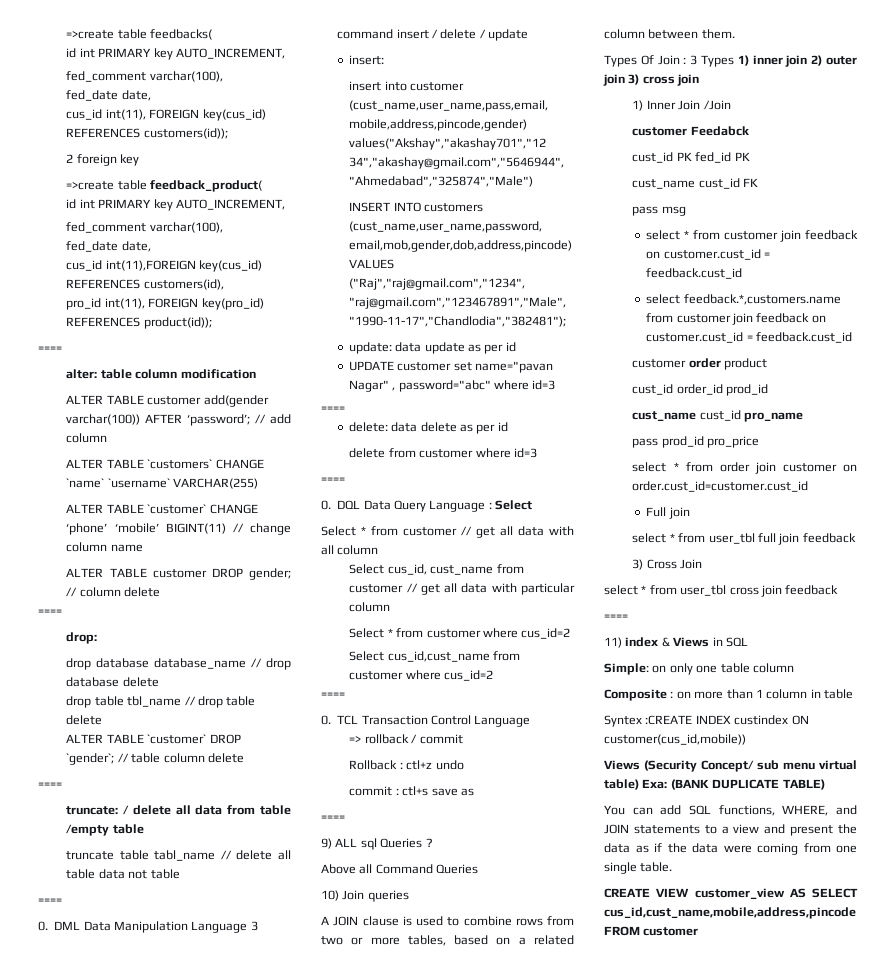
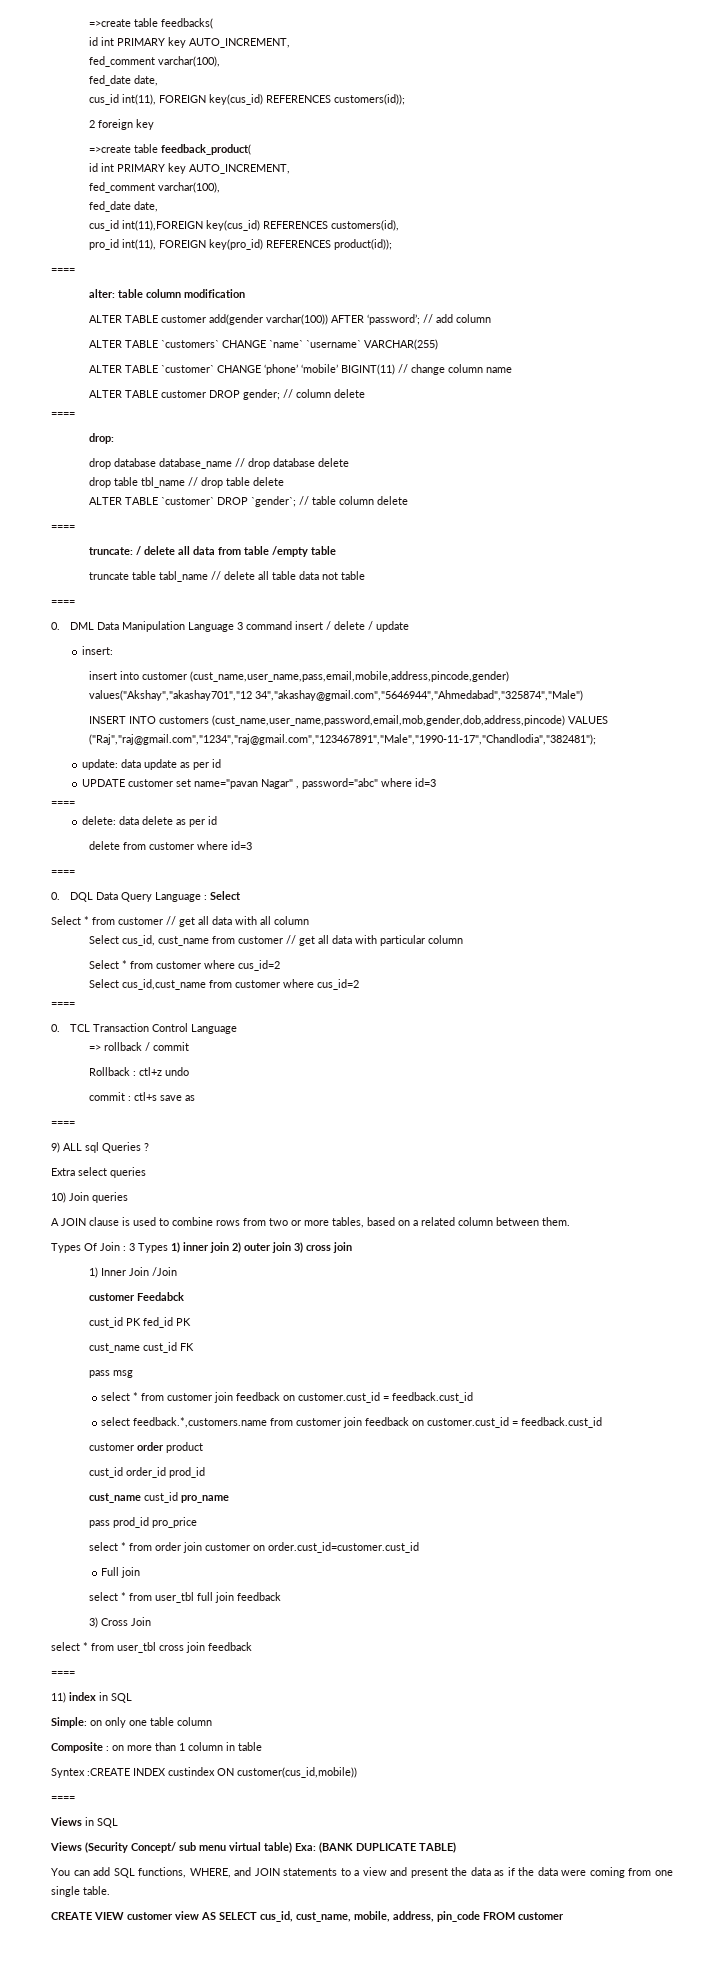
[321,864,479,874] Above all Command Queries -> [51,1167,146,1178] Extra select queries
[661,637,710,647] & Views -> (96, 1696) none
(746, 739) none -> [51,1796,75,1801] [50,1817,118,1828] // ==== // Views in SQL
[694,888,858,900] [604,907,856,919] customer_view AS SELECT cus_id,cust_name,mobile,address,pincode -> [127,1911,480,1922] customer view AS SELECT cus_id, cust_name, mobile, address, pin_code

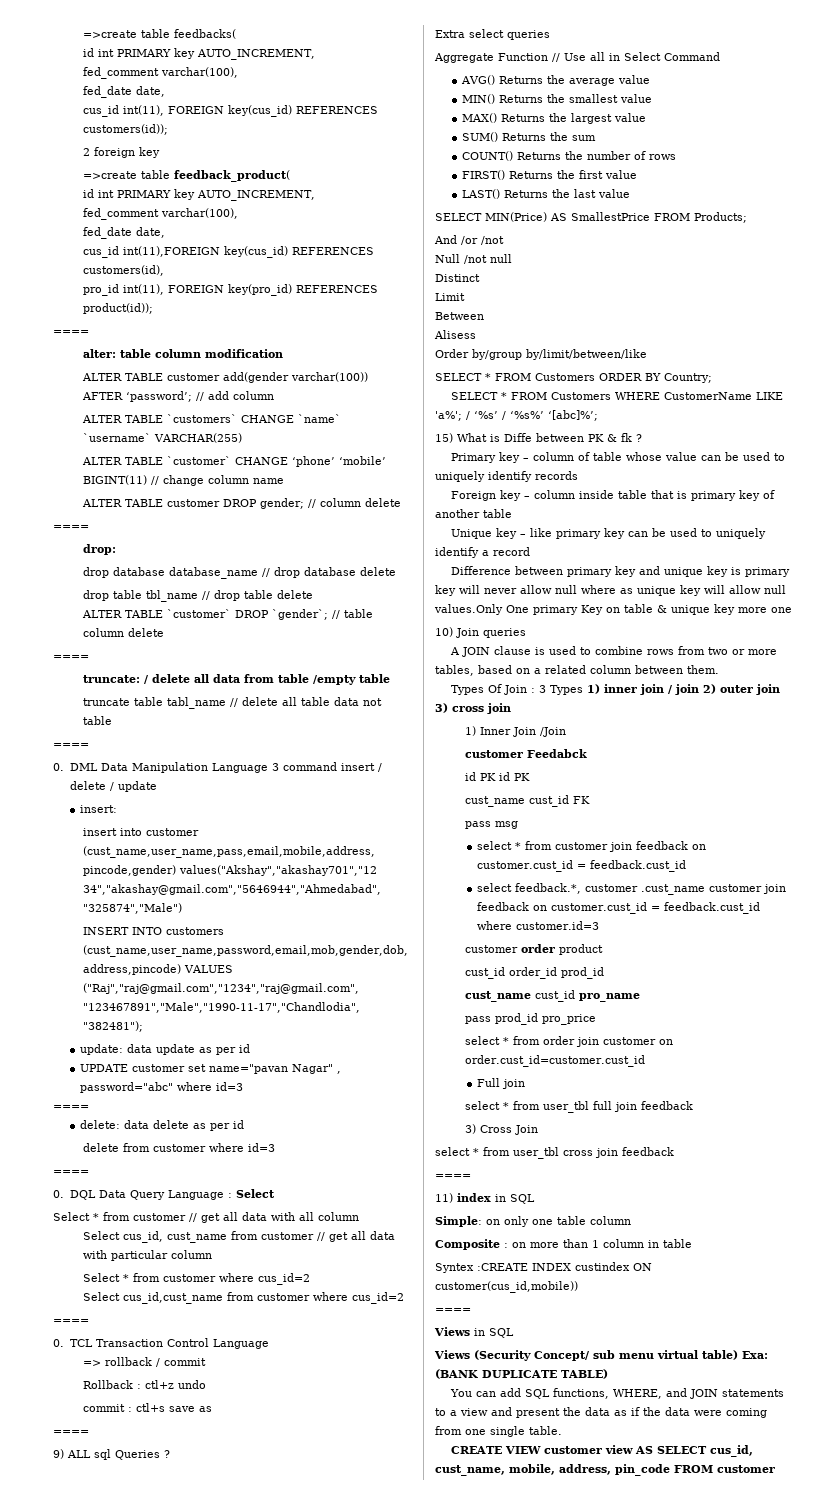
(146, 1172) none -> [434,52,720,63] [461,75,651,86] [462,94,653,104] [462,113,647,124] [462,132,597,142] [462,151,677,161] [462,170,638,180] [462,189,631,199] [435,212,747,223] [434,235,504,245] [435,254,512,264] [435,274,480,282] [435,293,465,301] [435,312,484,320] [434,330,476,339] [435,349,647,360] [435,373,712,383] [450,392,783,400] [435,410,598,421] [435,433,642,443] [450,452,785,463] [435,471,578,482] [450,490,775,501] [435,509,512,518] [450,528,766,539] [435,547,530,558] [450,566,790,577] [435,585,786,596] [434,604,792,615] // Aggregate Function // Use all in Select Command // AVG() Returns the average value // MIN() Returns the smallest value // MAX() Returns the largest value // SUM() Returns the sum // COUNT() Returns the number of rows // FIRST() Returns the first value // LAST() Returns the last value // SELECT MIN(Price) AS SmallestPrice FROM Products; // And /or /not // Null /not null // Distinct // Limit // Between // Alisess // Order by/group by/limit/between/like // SELECT * FROM Customers ORDER BY Country; // SELECT * FROM Customers WHERE CustomerName LIKE 'a%'; / ‘%s’ / ‘%s%’ ‘[abc]%’; // 15) What is Diffe between PK & fk ? // Primary key – column of table whose value can be used to uniquely identify records // Foreign key – column inside table that is primary key of another table // Unique key – like primary key can be used to uniquely identify a record // Difference between primary key and unique key is primary key will never allow null where as unique key will allow null values.Only One primary Key on table & unique key more one
(229, 1247) none -> [667,684,699,695] / join
[89,1317,174,1328] cust_id PK fed_id -> [465,772,511,781] id PK id
[133,1417,603,1428] feedback.*,customers.name from customer join feedback on customer.cust_id = feedback.cust_id -> [515,883,787,895] [477,902,761,914] [477,921,600,930] feedback.*, customer .cust_name customer join feedback on customer.cust_id = feedback.cust_id where customer.id=3

